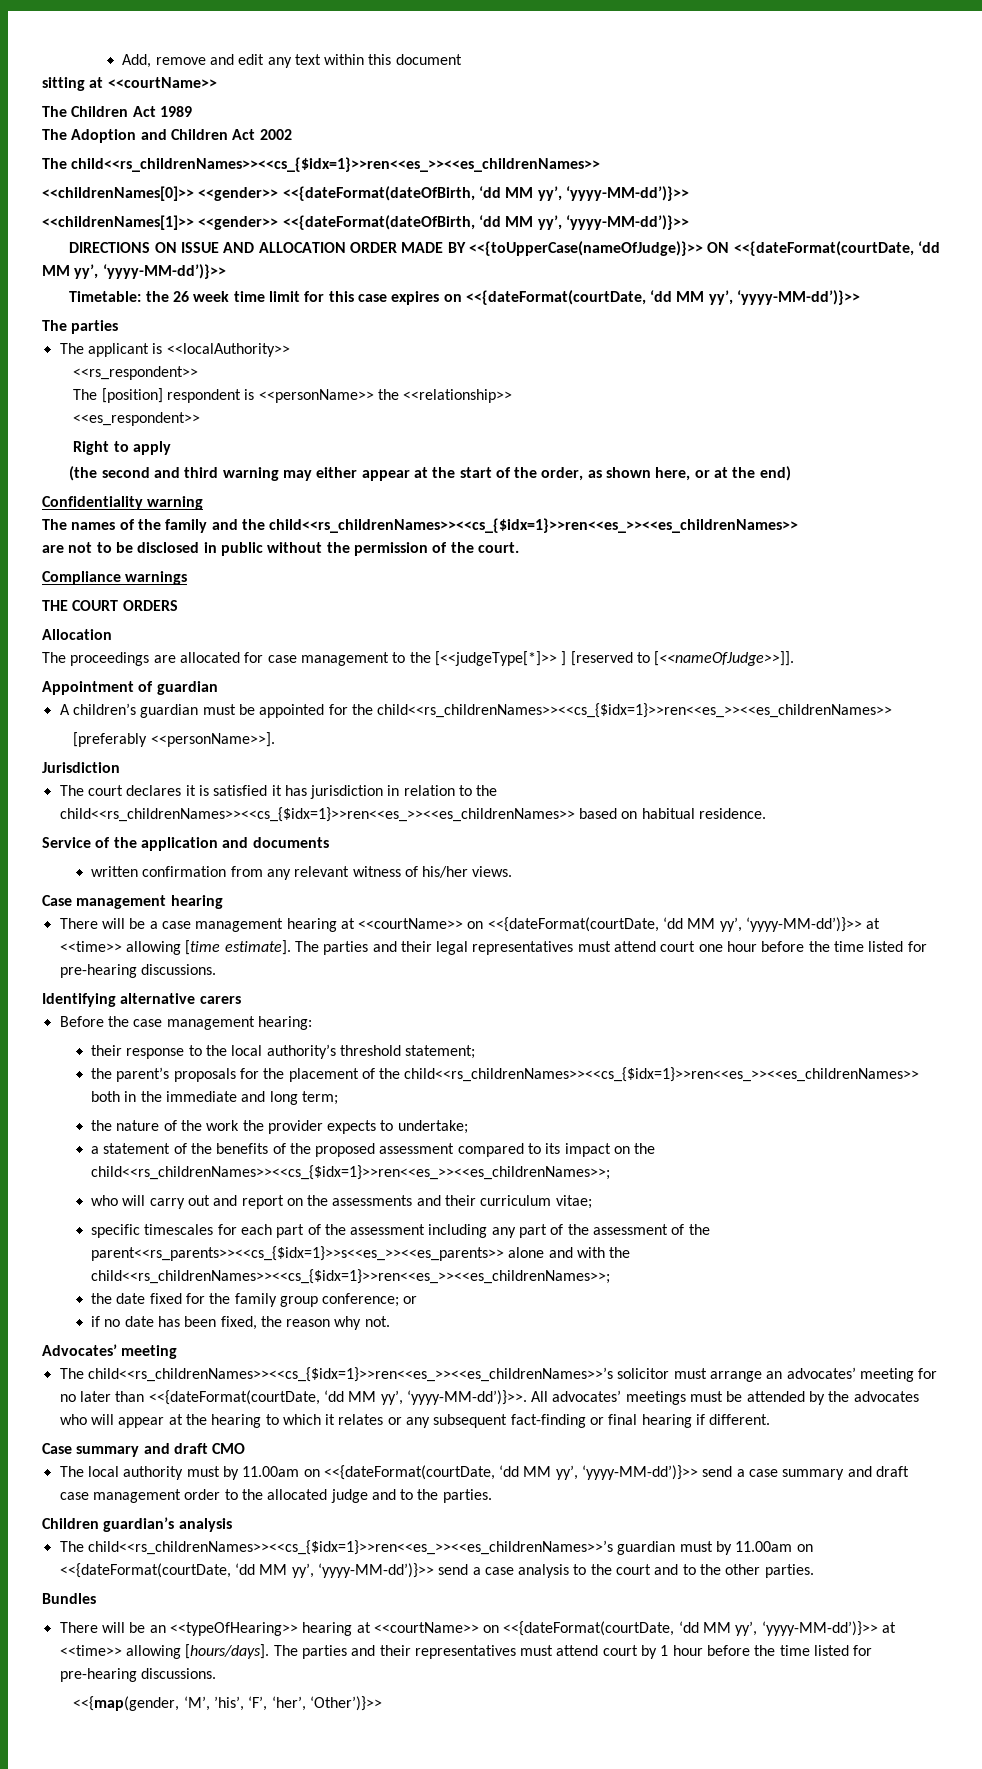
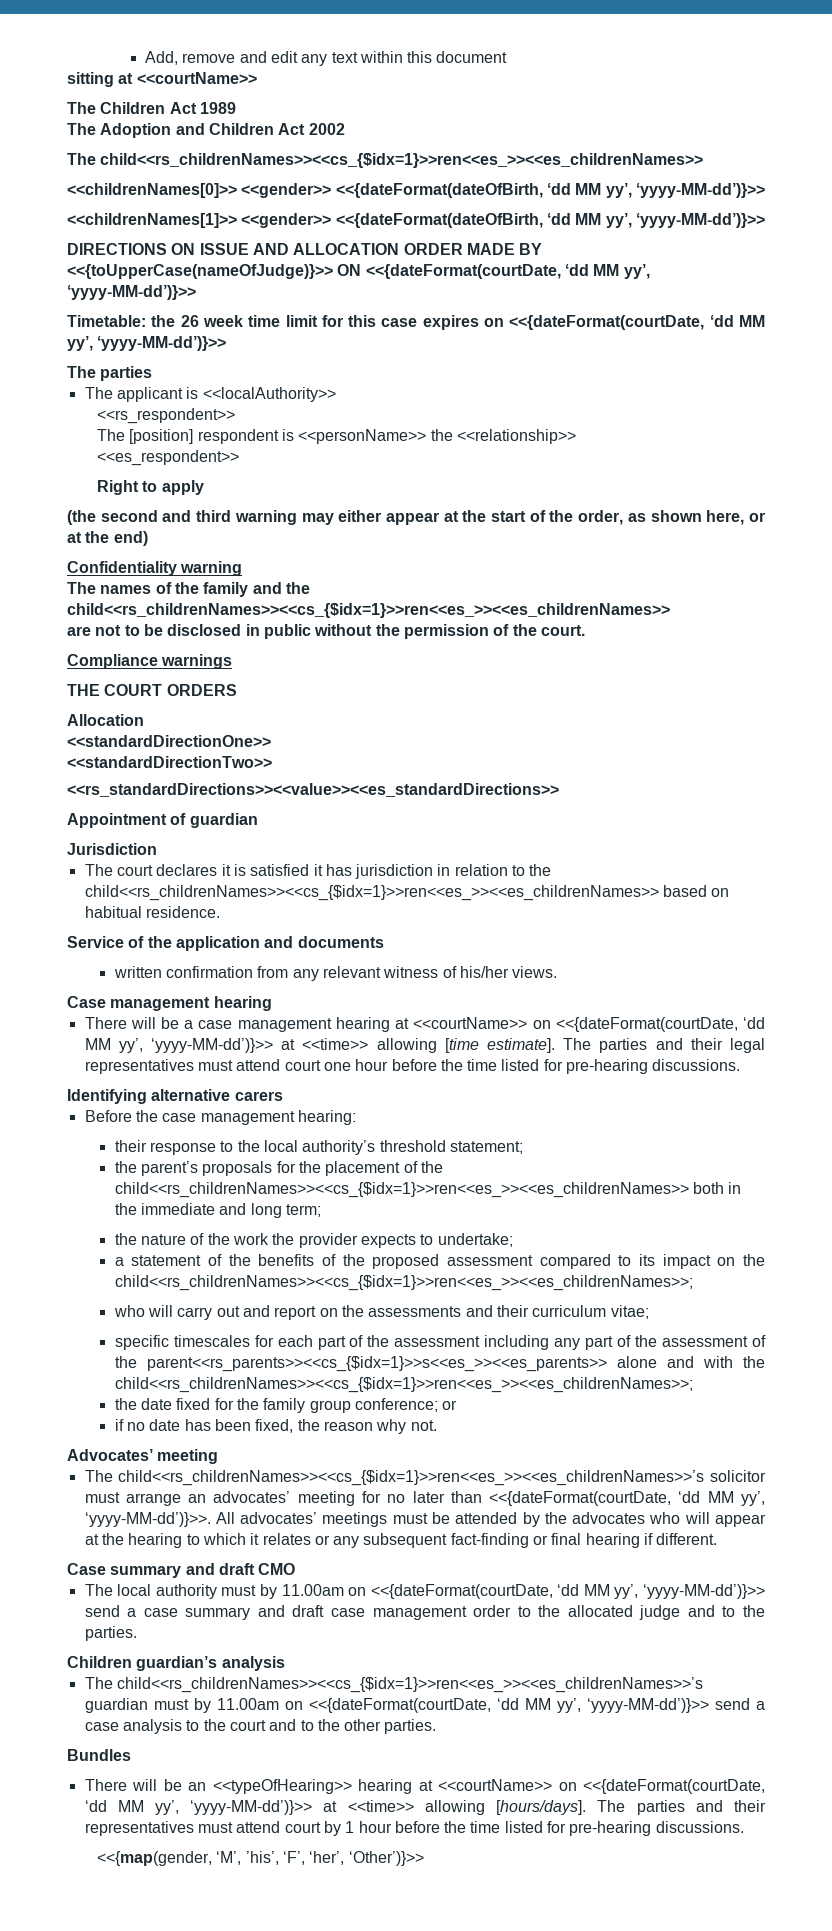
[42,651,795,666] [42,681,218,695] [59,703,893,718] [73,732,275,747] The proceedings are allocated for case management to the [<<judgeType[*]>> ] [reserved to [<<nameOfJudge>>]]. // Appointment of guardian // A children’s guardian must be appointed for the child<<rs_childrenNames>><<cs_{$idx=1}>>ren<<es_>><<es_childrenNames>> // [preferably <<personName>>]. -> [67,735,271,747] [67,756,272,768] [67,783,559,797] [67,813,258,828] <<standardDirectionOne>> // <<standardDirectionTwo>> // <<rs_standardDirections>><<value>><<es_standardDirections>> // Appointment of guardian

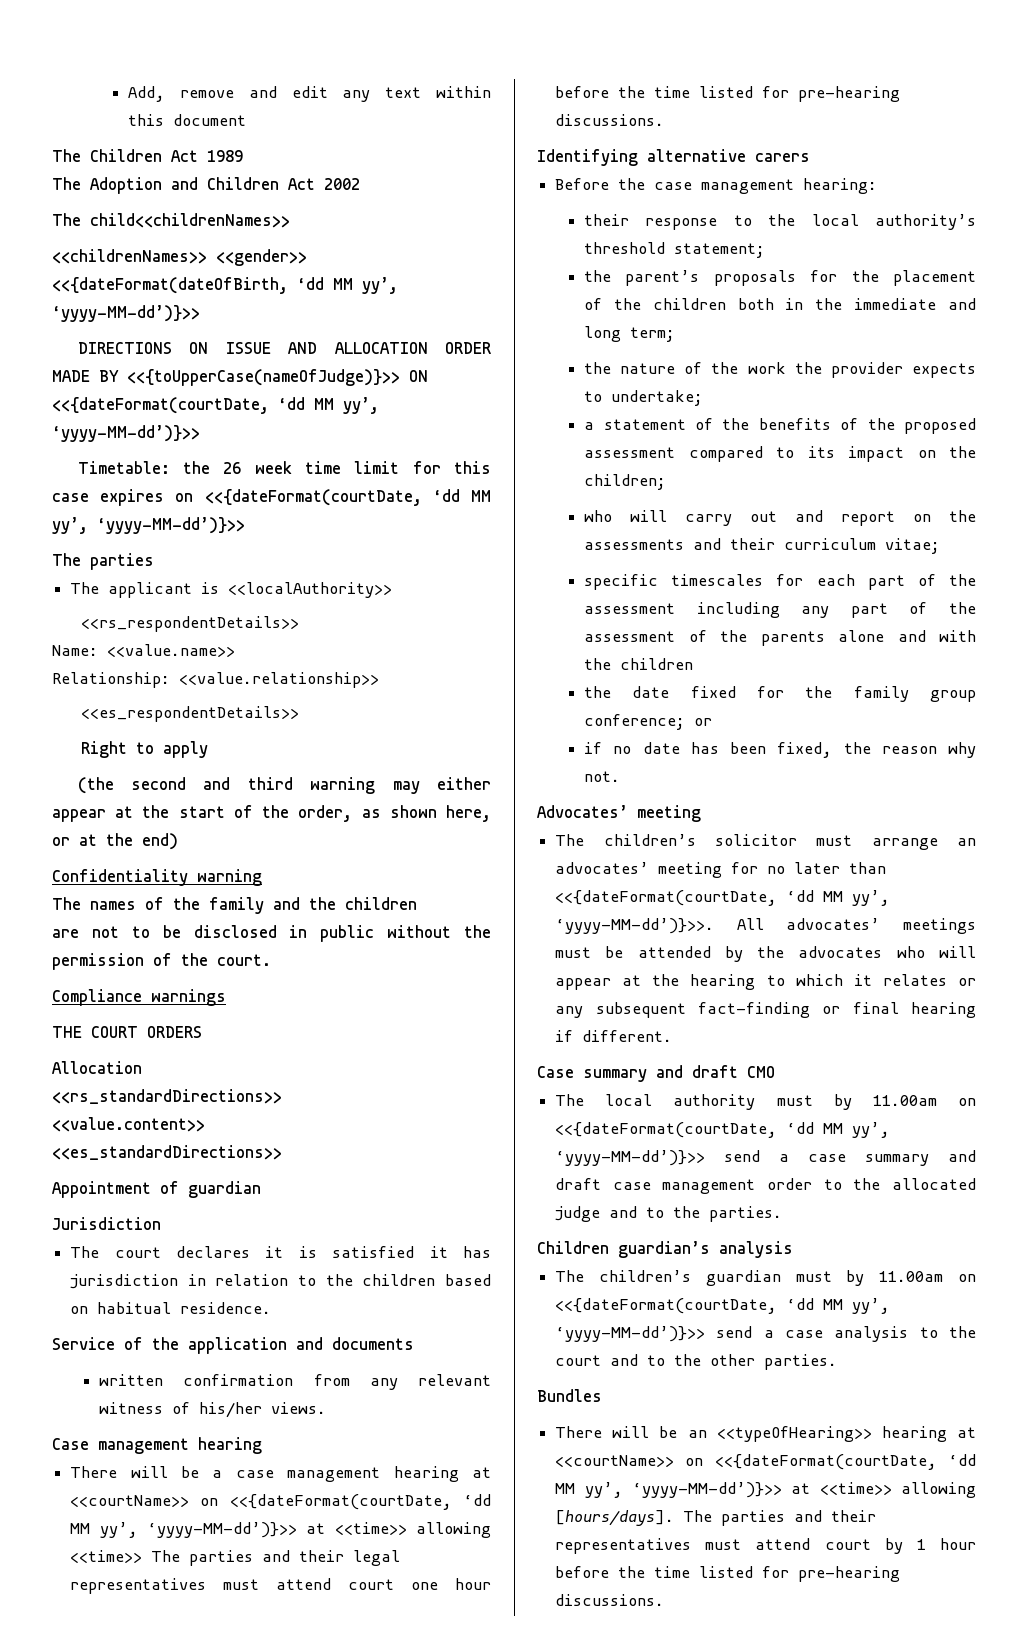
[67,72,257,87] // sitting at <<courtName>> -> (247, 120) none
[100,153,704,168] [67,183,765,198] [67,213,237,228] child<<rs_childrenNames>><<cs_{$idx=1}>>ren<<es_>><<es_childrenNames>> // <<childrenNames[0]>> <<gender>> <<{dateFormat(dateOfBirth, ‘dd MM yy’, ‘yyyy-MM-dd’)}>> // <<childrenNames[1]>> -> [90,213,290,228] [52,249,207,264] child<<childrenNames>> // <<childrenNames>>
[97,408,236,424] [97,429,577,444] [97,450,240,466] <<rs_respondent>> // The [position] respondent is <<personName>> the <<relationship>> // <<es_respondent>> -> [80,616,299,632] [52,644,235,657] [52,672,379,688] [80,706,299,722] <<rs_respondentDetails>> // Name: <<value.name>> // Relationship: <<value.relationship>> // <<es_respondentDetails>>
[67,603,670,618] child<<rs_childrenNames>><<cs_{$idx=1}>>ren<<es_>><<es_childrenNames>> -> [345,897,417,910] children
[67,735,271,747] [67,756,272,768] [67,783,559,797] <<standardDirectionOne>> // <<standardDirectionTwo>> // <<rs_standardDirections>><<value>><<es_standardDirections>> -> [52,1089,282,1104] [52,1117,205,1132] [52,1145,282,1160] <<rs_standardDirections>> // <<value.content>> // <<es_standardDirections>>
[84,885,659,901] child<<rs_childrenNames>><<cs_{$idx=1}>>ren<<es_>><<es_childrenNames>> -> [362,1274,436,1286] children
[444,1038,555,1053] [time estimate]. -> [70,1550,143,1563] <<time>>
[114,1182,689,1198] child<<rs_childrenNames>><<cs_{$idx=1}>>ren<<es_>><<es_childrenNames>> -> [652,298,726,310] children
[114,1275,693,1291] child<<rs_childrenNames>><<cs_{$idx=1}>>ren<<es_>><<es_childrenNames>>; -> [584,474,667,490] children;
[146,1356,607,1372] parent<<rs_parents>><<cs_{$idx=1}>>s<<es_>><<es_parents>> -> [760,631,825,646] parents
[114,1377,693,1393] child<<rs_childrenNames>><<cs_{$idx=1}>>ren<<es_>><<es_childrenNames>>; -> [620,658,694,670] children
[118,1470,705,1486] child<<rs_childrenNames>><<cs_{$idx=1}>>ren<<es_>><<es_childrenNames>>’s -> [603,834,696,846] children’s
[116,1677,703,1693] child<<rs_childrenNames>><<cs_{$idx=1}>>ren<<es_>><<es_childrenNames>>’s -> [598,1270,691,1282] children’s
[97,1851,424,1866] // <<{map(gender, ‘M’, ’his’, ‘F’, ‘her’, ‘Other’)}>> -> (665, 1600) none

